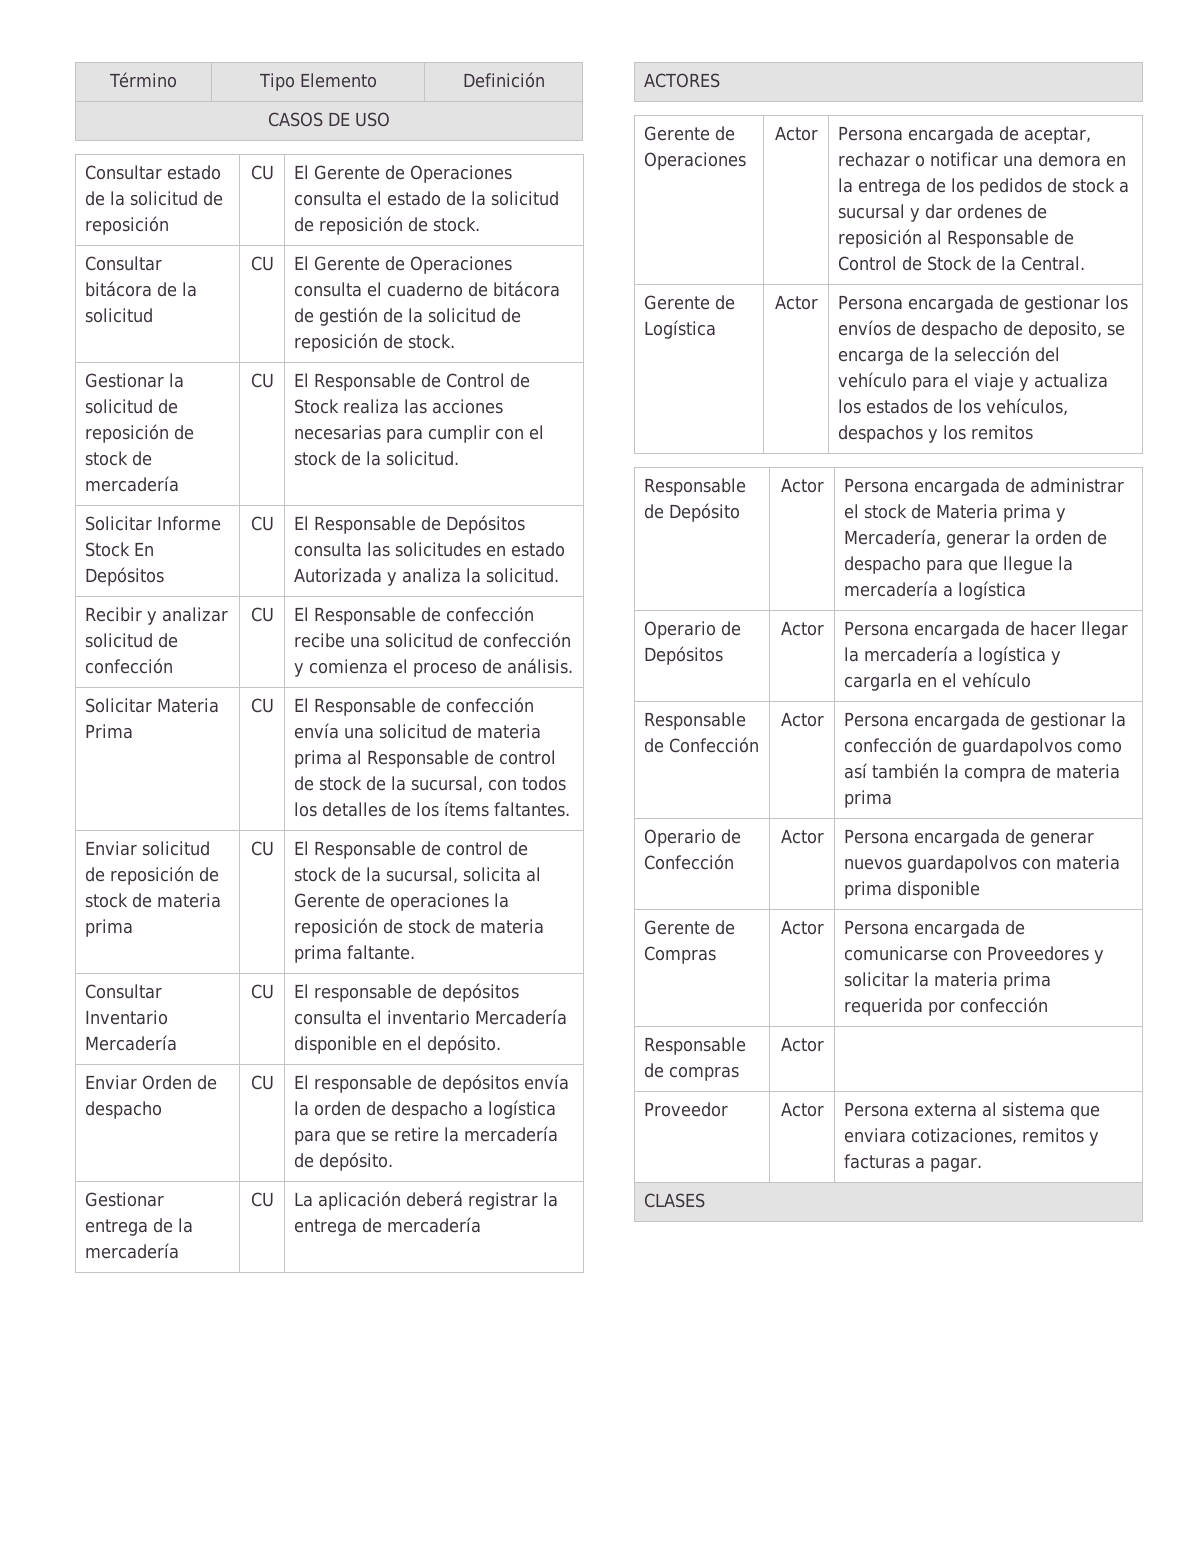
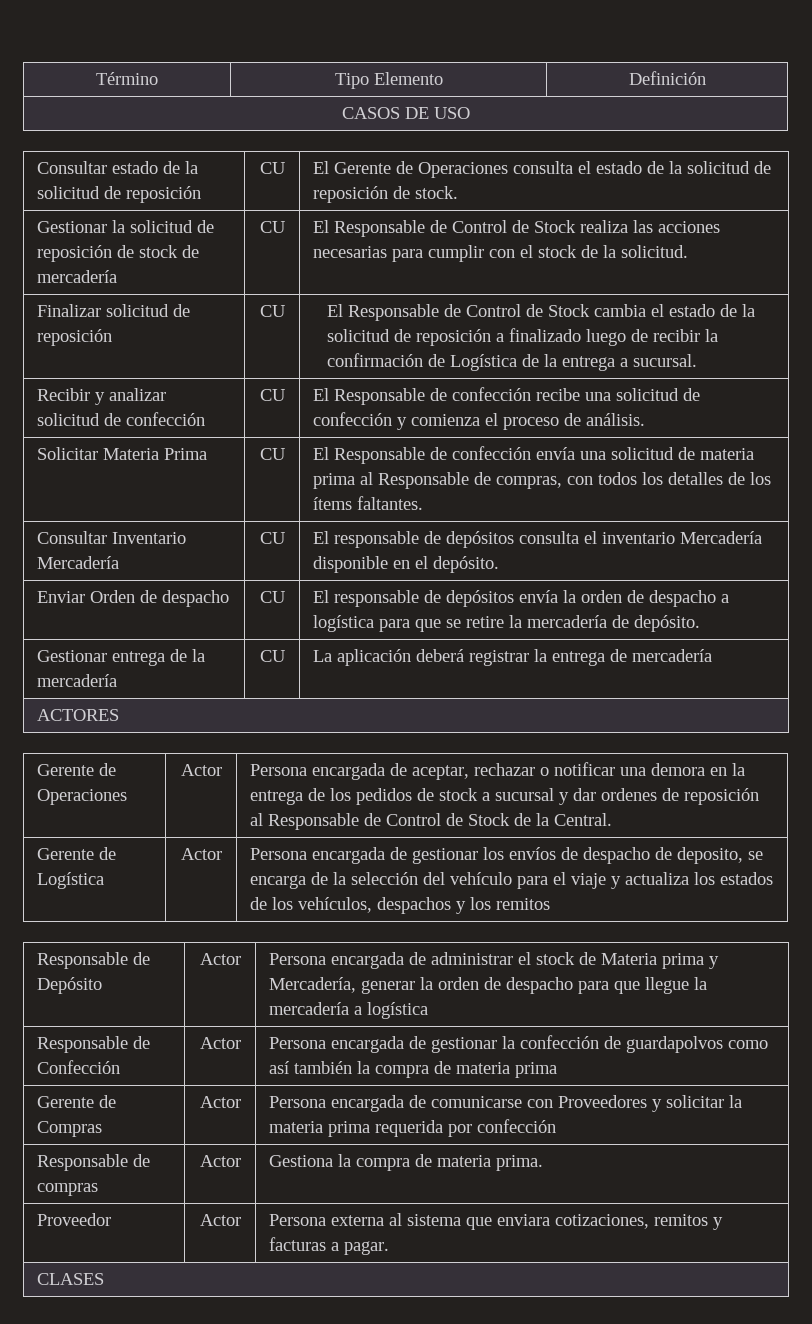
[85,256,163,271] [85,281,198,297] [85,308,154,323] [250,256,274,271] [294,256,513,274] [294,281,561,297] [294,307,522,326] [294,333,456,352] // Consultar bitácora de la solicitud | CU | El Gerente de Operaciones consulta el cuaderno de bitácora de gestión de la solicitud de reposición de stock. -> (459, 192) none
[85,516,222,531] [85,542,155,557] [85,567,165,586] [250,516,274,531] [294,515,526,534] [294,542,566,557] [294,568,560,586] Solicitar Informe Stock En Depósitos | CU | El Responsable de Depósitos consulta las solicitudes en estado Autorizada y analiza la solicitud. -> [37,304,191,317] [37,329,113,346] [259,305,285,317] [327,304,756,321] [327,328,719,346] [327,353,698,371] Finalizar solicitud de reposición | CU | El Responsable de Control de Stock cambia el estado de la solicitud de reposición a finalizado luego de recibir la confirmación de Logística de la entrega a sucursal.
[499,750,557,765] [294,776,484,793] control de stock de la sucursal, -> [496,476,563,489] compras,
[85,841,211,856] [85,866,220,885] [85,893,222,908] [85,919,134,937] [250,841,274,856] [294,841,529,859] [294,867,542,884] [294,893,510,911] [294,918,545,937] [294,945,416,963] // Enviar solicitud de reposición de stock de materia prima | CU | El Responsable de control de stock de la sucursal, solicita al Gerente de operaciones la reposición de stock de materia prima faltante. -> (424, 503) none
[644,621,742,639] [644,646,724,665] [780,621,824,636] [844,621,1129,639] [844,646,1062,665] [844,672,1032,691] // Operario de Depósitos | Actor | Persona encargada de hacer llegar la mercadería a logística y cargarla en el vehículo -> (429, 1010) none
[644,829,742,847] [644,854,735,870] [780,829,824,844] [844,829,1095,847] [844,855,1121,873] [844,881,981,899] // Operario de Confección | Actor | Persona encargada de generar nuevos guardapolvos con materia prima disponible -> (558, 1070) none
(824, 1044) none -> [269,1154,544,1171] Gestiona la compra de materia prima.

